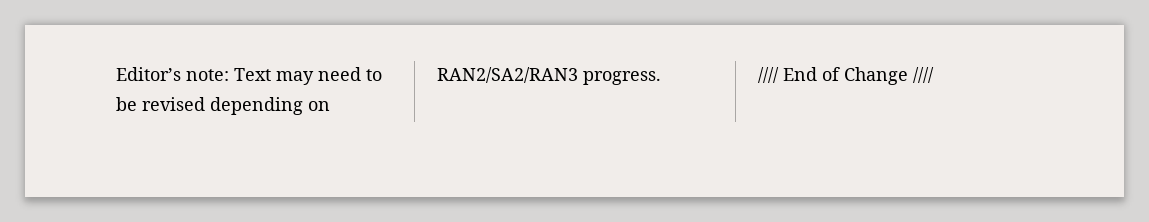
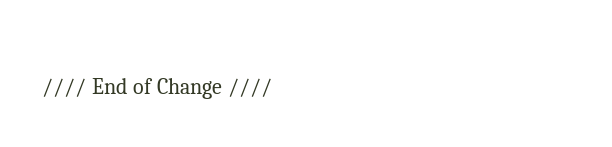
[116,67,382,85] [116,97,330,115] [437,67,661,85] Editor’s note: Text may need to be revised depending on RAN2/SA2/RAN3 progress. // -> (42, 87) none

